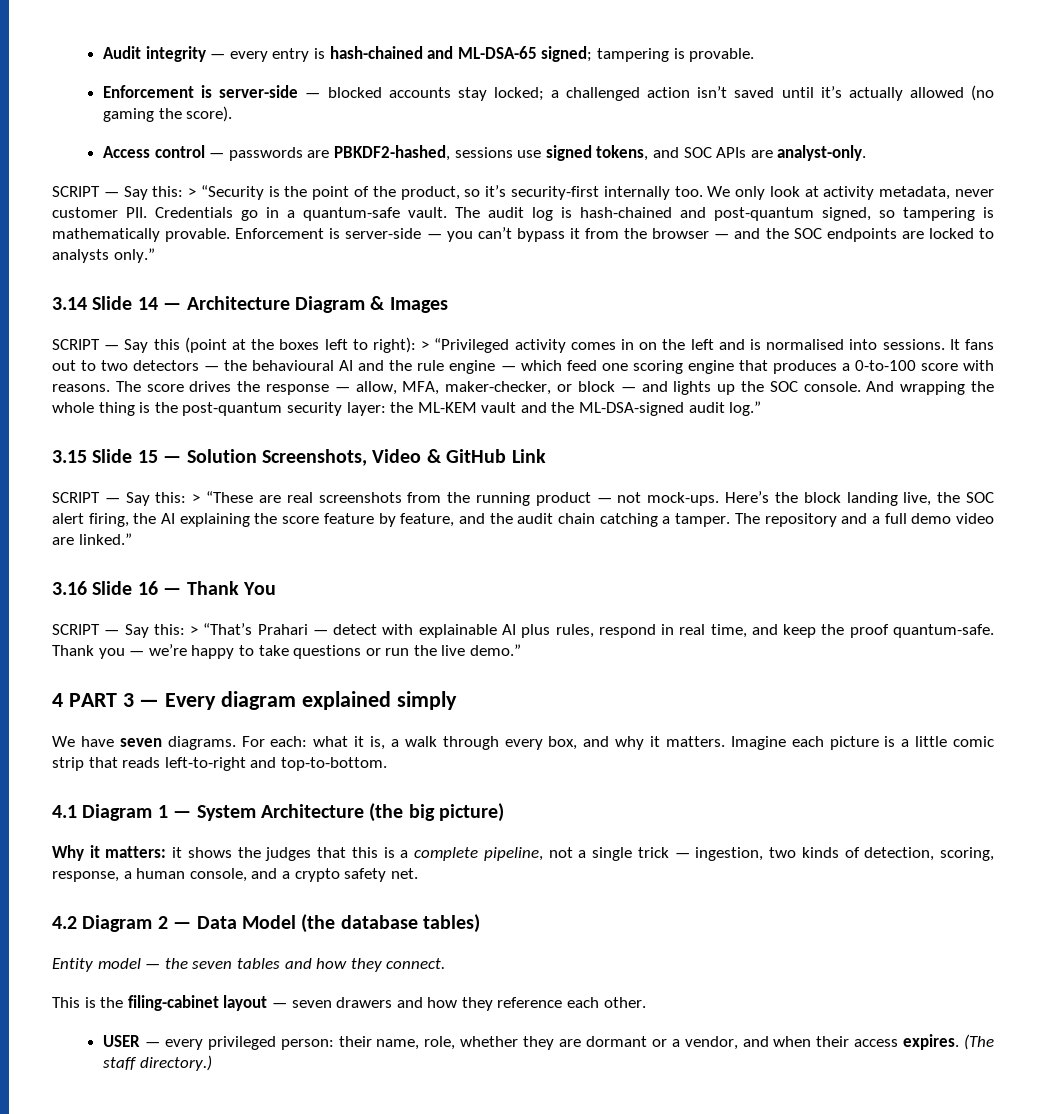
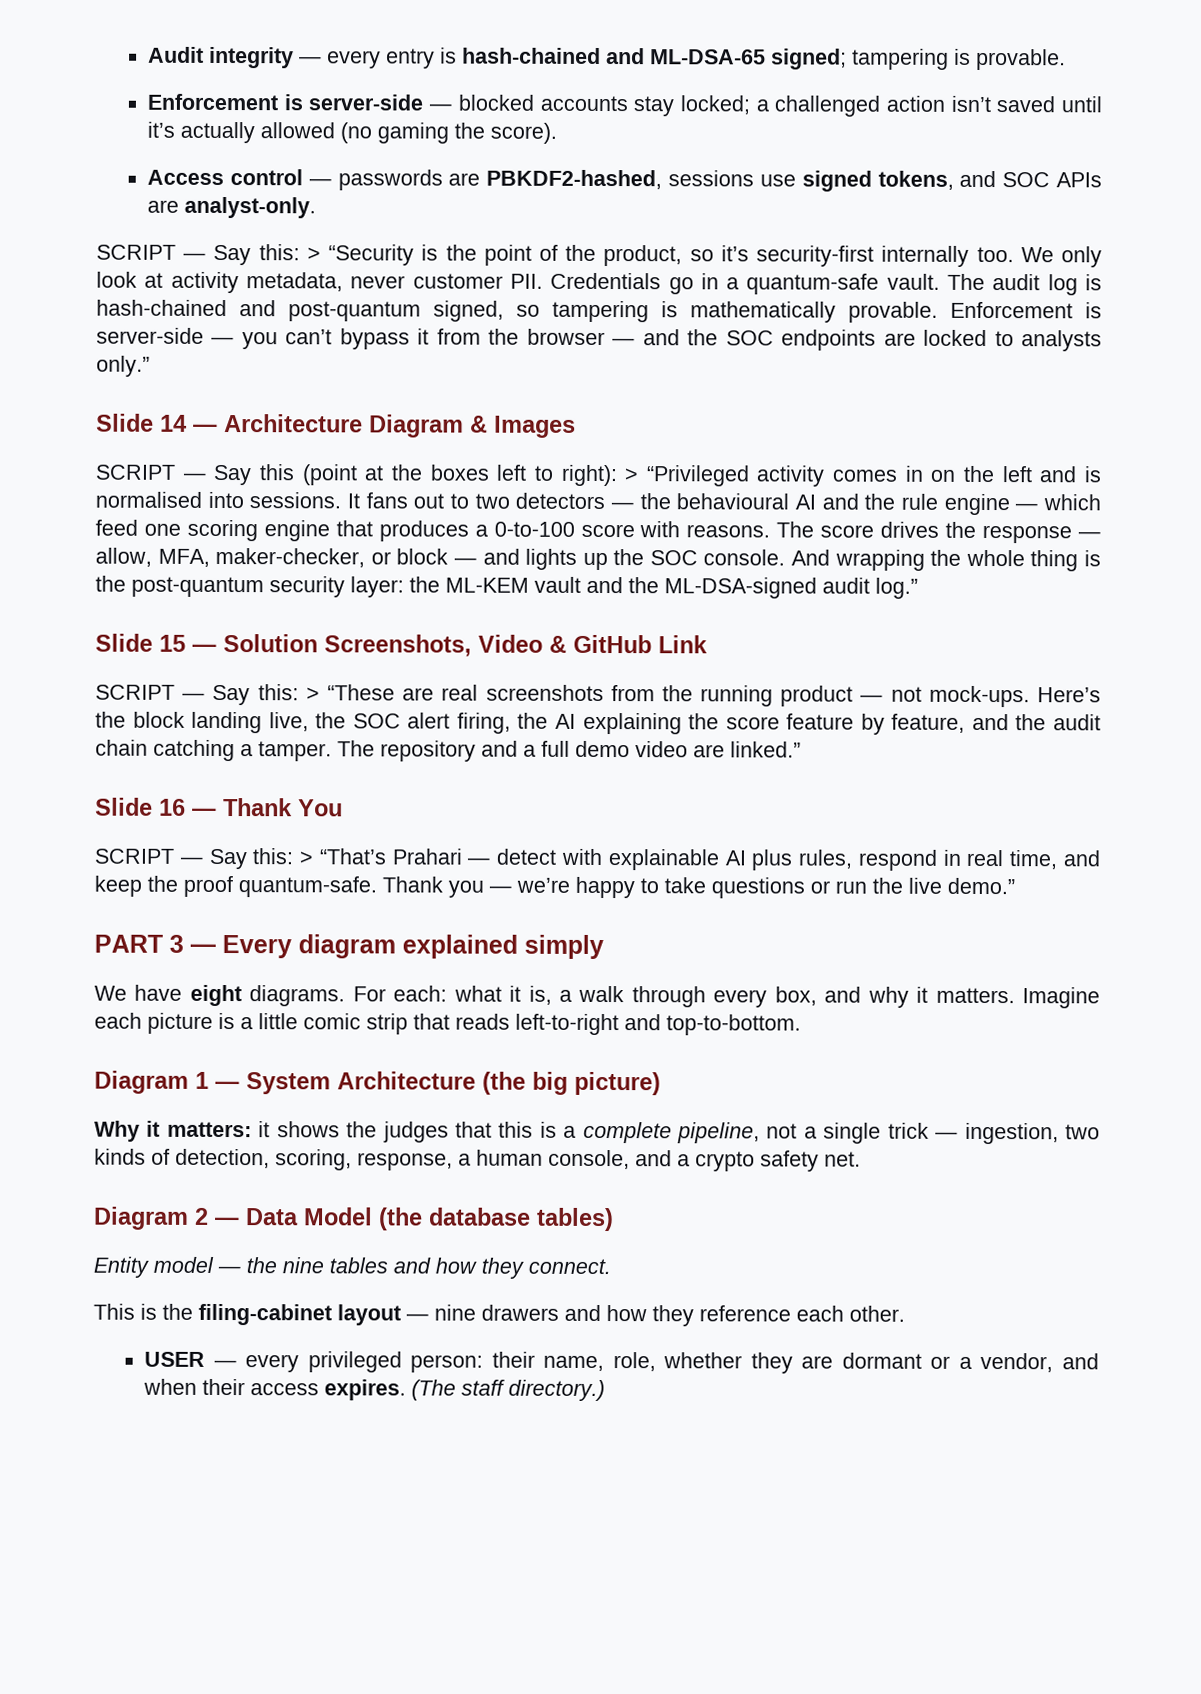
[52,297,87,310] 3.14 -> (150, 366) none
[52,450,87,463] 3.15 -> (918, 588) none
[52,581,87,595] 3.16 -> (801, 749) none
[52,693,63,707] 4 -> (1015, 886) none
[119,738,162,747] seven -> [189,984,242,1007] eight
[52,805,77,818] 4.1 -> (801, 1025) none
[52,916,77,929] 4.2 -> (861, 1159) none
[192,961,233,969] seven -> [282,1257,324,1274] nine
[291,1000,332,1008] seven -> [434,1304,476,1321] nine

